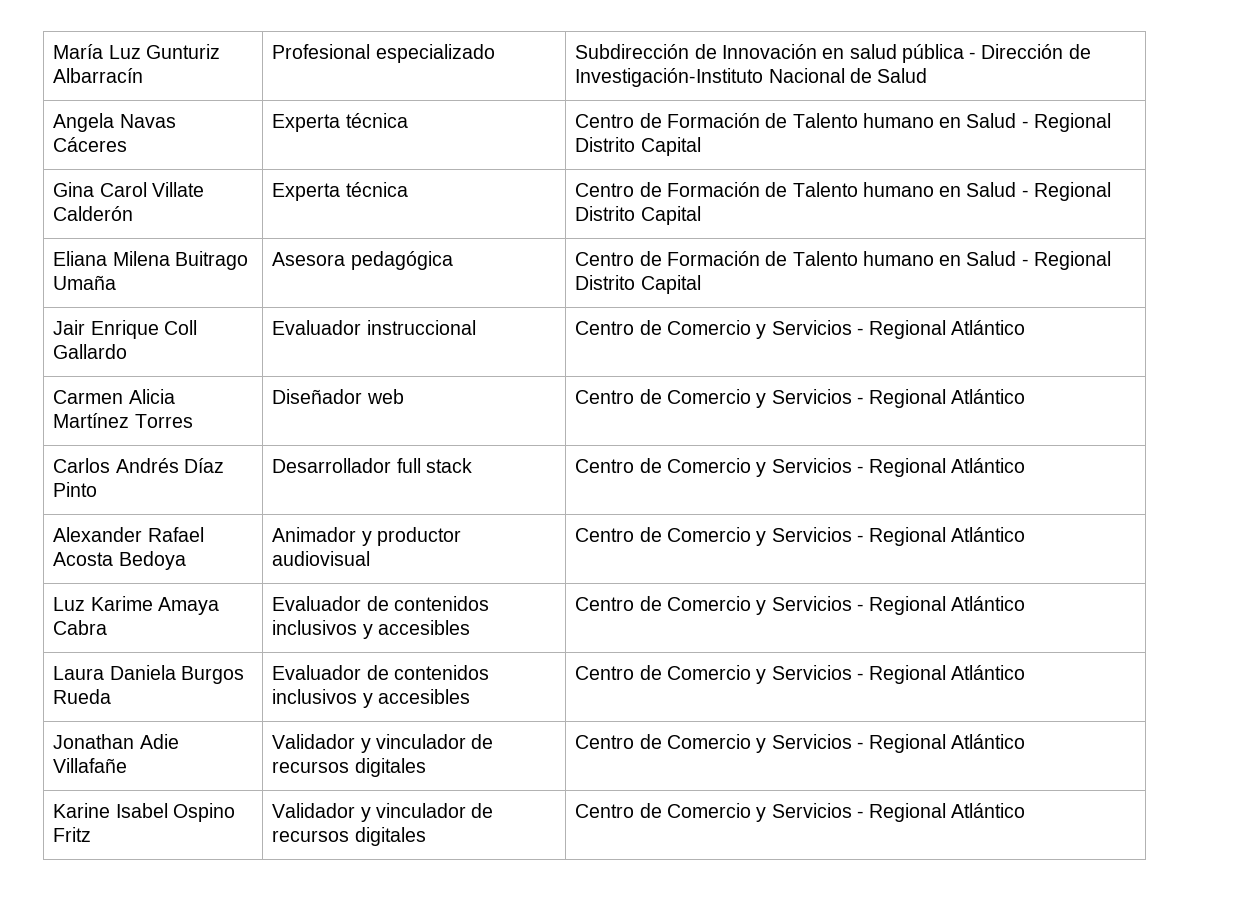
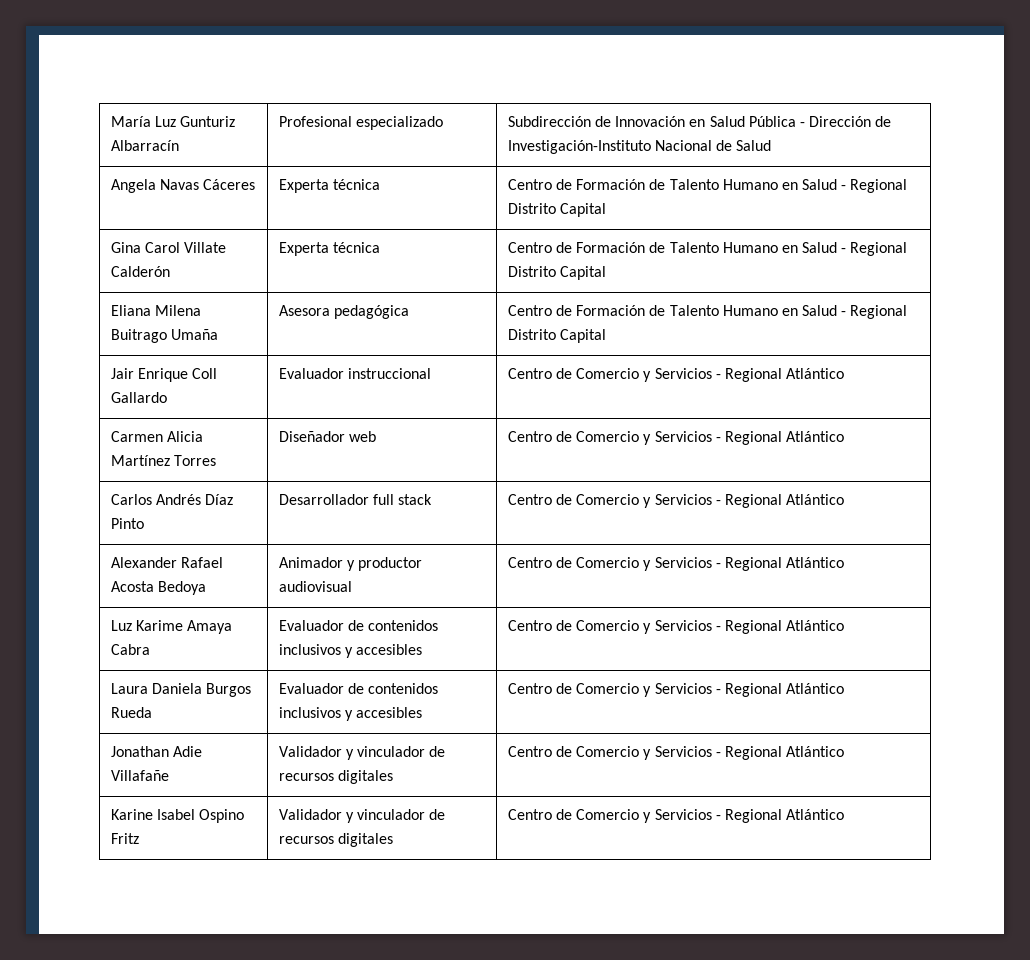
[849,44,964,63] salud pública -> [709,116,796,127] Salud Pública
[862,113,934,128] humano -> [722,179,778,190] Humano
[862,182,934,197] humano -> [722,242,778,253] Humano
[862,251,934,266] humano -> [722,305,778,316] Humano

